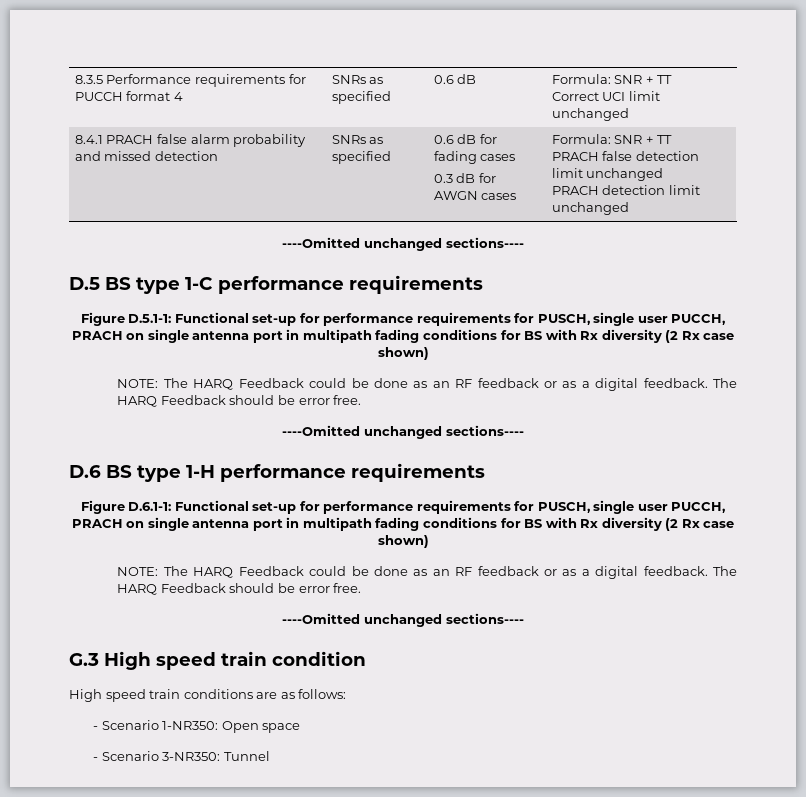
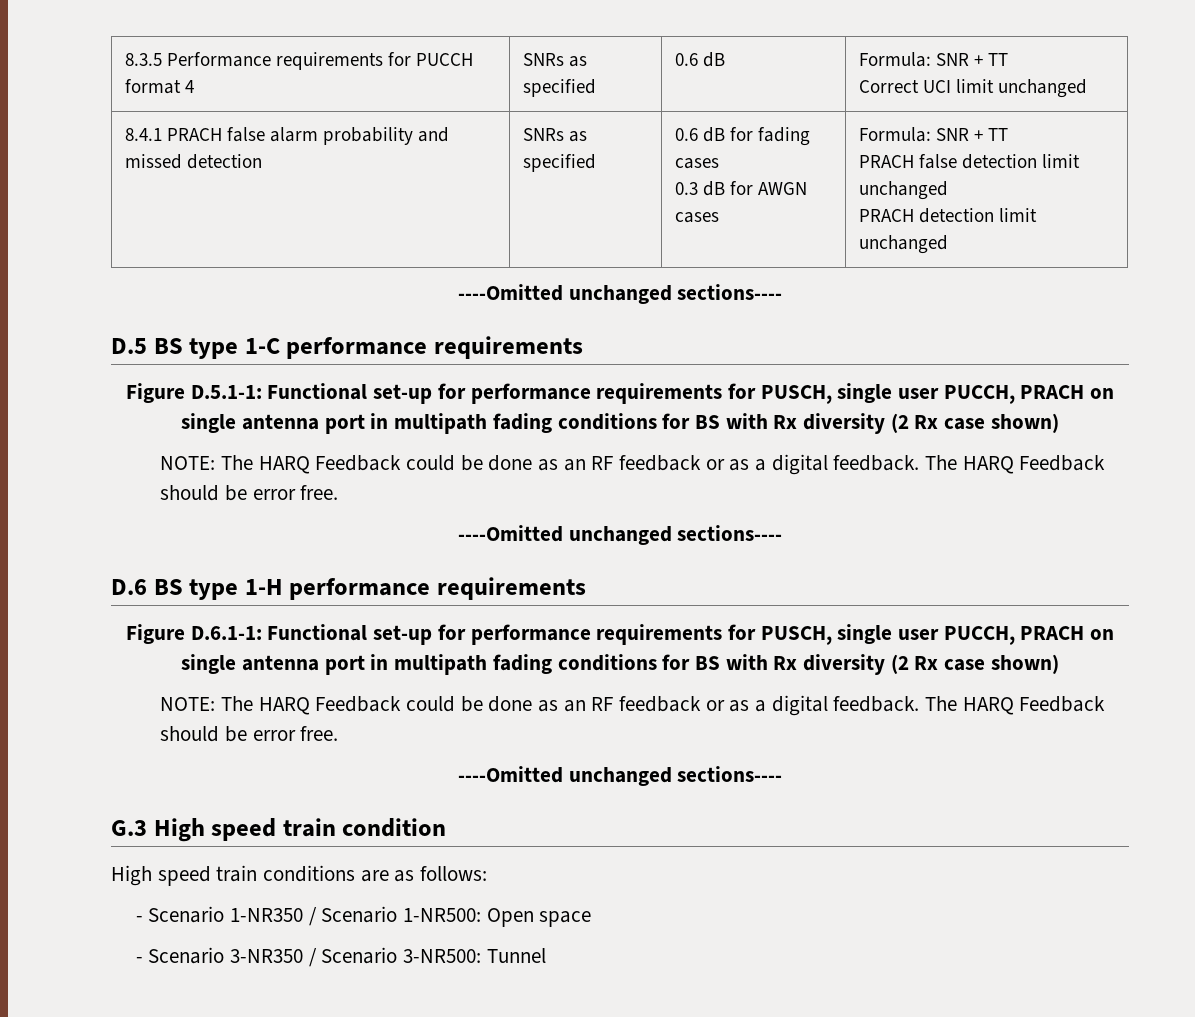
[162,721,219,730] 1-NR350: -> [230,906,482,926] 1-NR350 / Scenario 1-NR500:
[162,752,221,761] 3-NR350: -> [230,947,482,967] 3-NR350 / Scenario 3-NR500:

